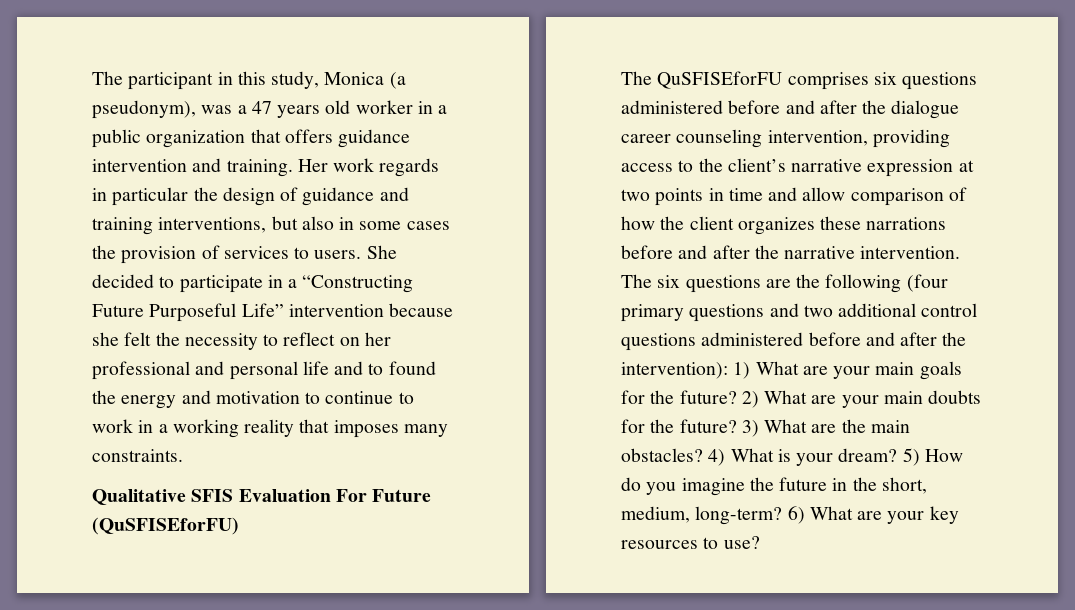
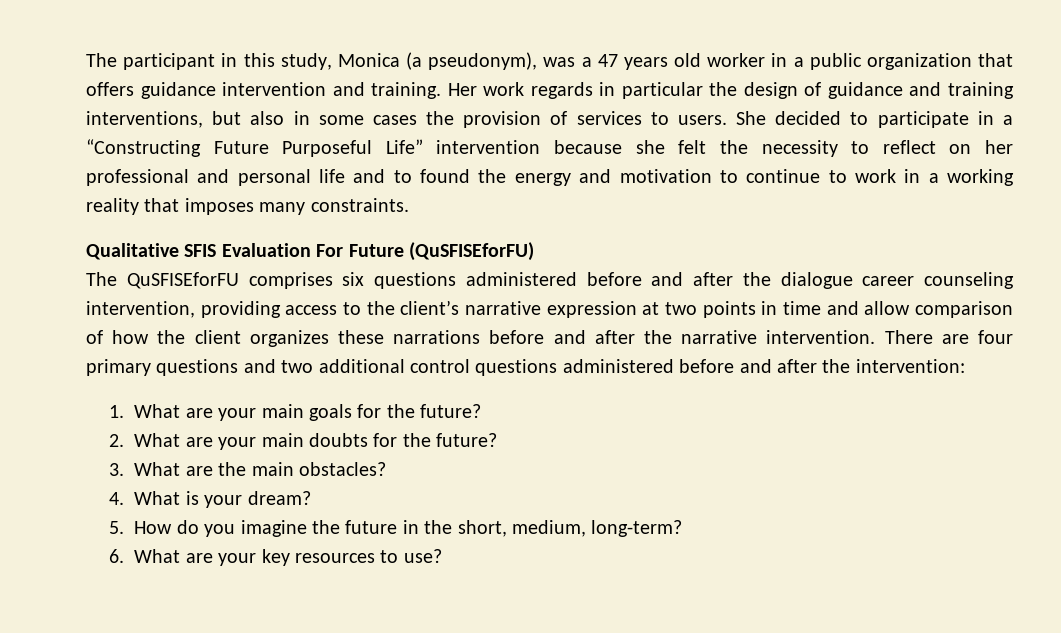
[621,274,948,293] The six questions are the following (four -> [884,330,1014,344] There are four
[621,362,751,379] intervention): 1) -> [855,359,965,373] [109,405,125,418] intervention: // 1.
[741,391,759,408] 2) -> [109,434,125,447] // 2.
[741,420,759,437] 3) -> [109,463,125,476] // 3.
[708,449,726,466] 4) -> [109,492,125,505] // 4.
[902,448,920,466] 5) -> [109,521,125,534] // 5.
[787,506,805,524] 6) -> [109,549,125,563] // 6.

